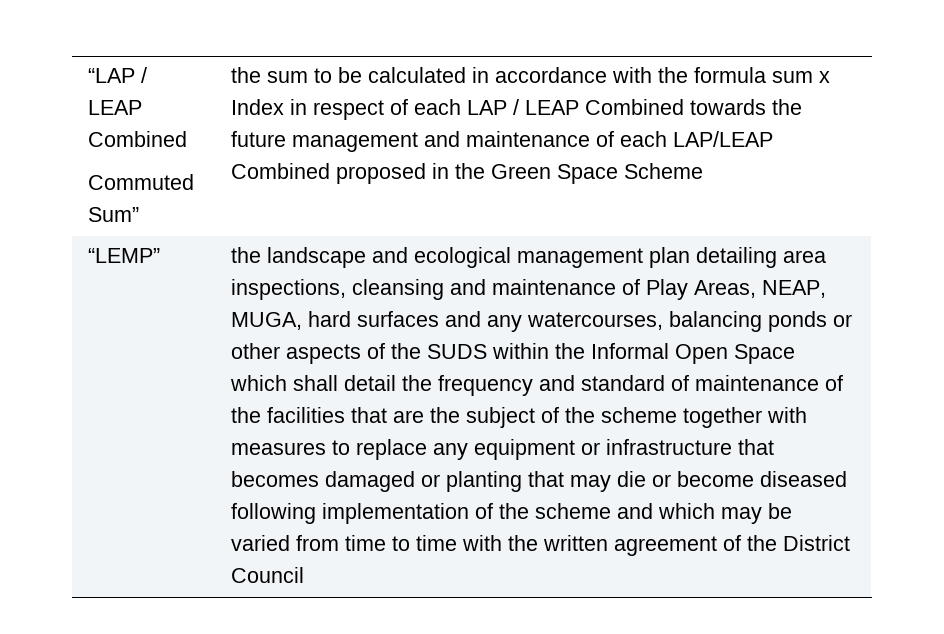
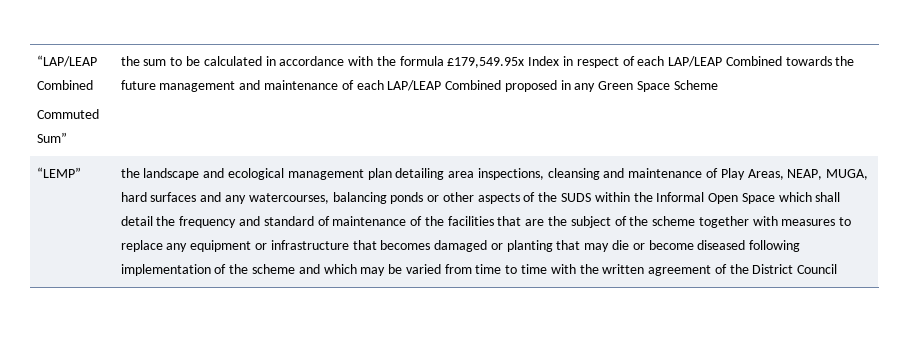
[88,67,148,83] [88,100,143,115] “LAP / LEAP -> [36,55,97,67] “LAP/LEAP
[772,71,831,83] sum x -> [447,57,525,68] £179,549.95x
[467,99,580,115] LAP / LEAP -> [668,56,723,67] LAP/LEAP
[455,163,486,179] the -> [574,83,596,92] any

